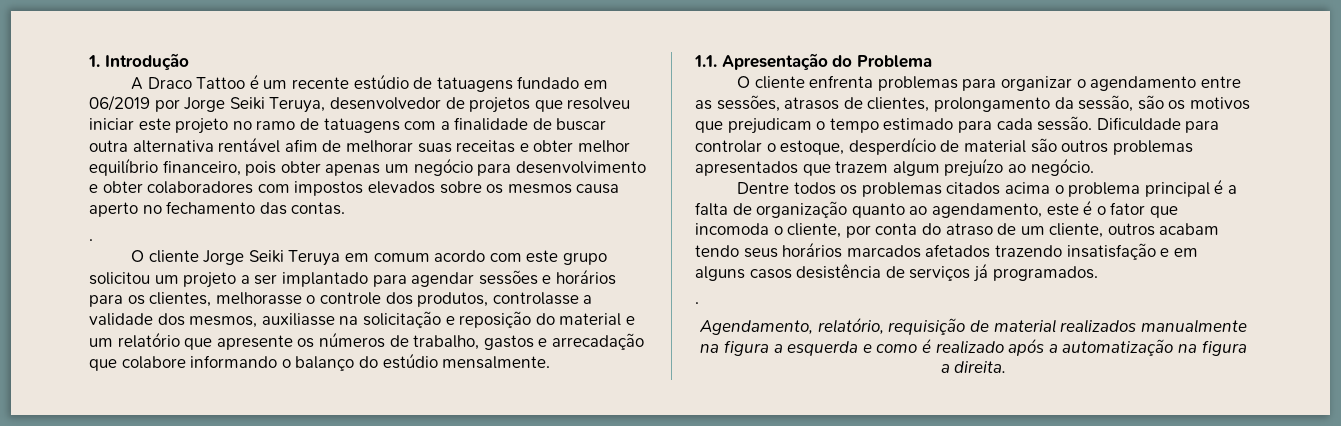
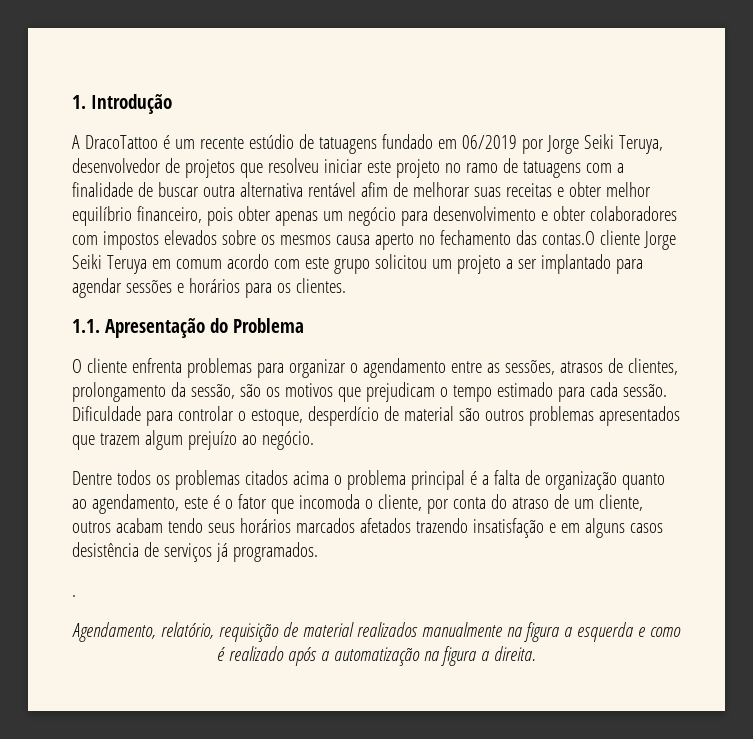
[147,77,246,89] Draco Tattoo -> [84,135,158,149] DracoTattoo
[291,202,346,215] [89,239,93,241] [131,250,145,262] contas. // . // O -> [541,231,595,245] contas.O
[149,292,593,307] [89,311,635,328] [89,332,644,350] [89,353,551,371] clientes, melhorasse o controle dos produtos, controlasse a validade dos mesmos, auxiliasse na solicitação e reposição do material e um relatório que apresente os números de trabalho, gastos e arrecadação que colabore informando o balanço do estúdio mensalmente. -> [295,278,346,293] clientes.

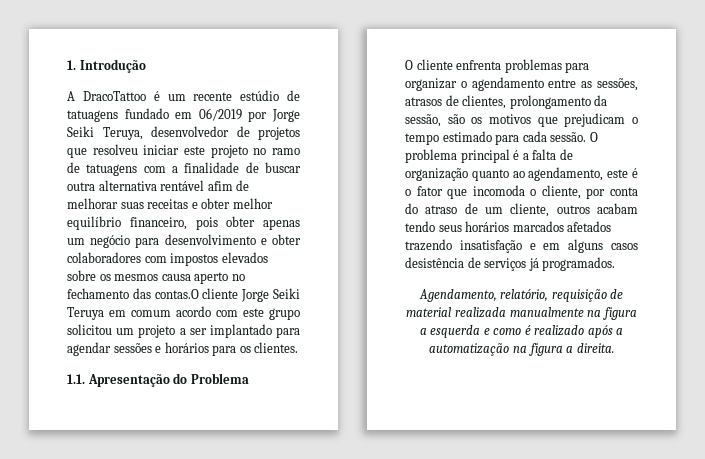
[72,406,680,426] [72,430,314,450] [72,470,342,490] Dificuldade para controlar o estoque, desperdício de material são outros problemas apresentados que trazem algum prejuízo ao negócio. // Dentre todos os problemas citados acima o -> [589,132,598,142] O
[72,595,76,597] // . -> (616, 264) none
[356,622,418,637] realizados -> [454,307,506,318] realizada

